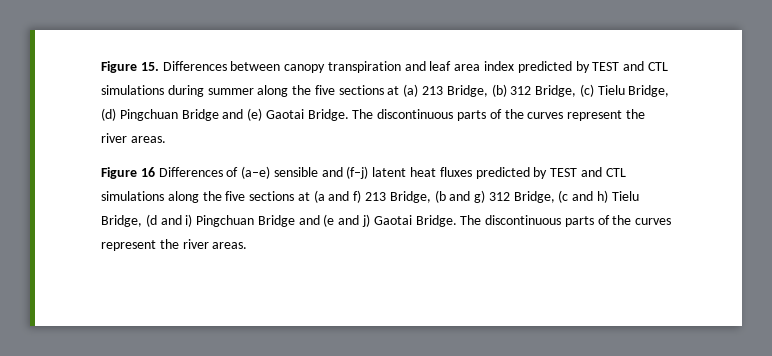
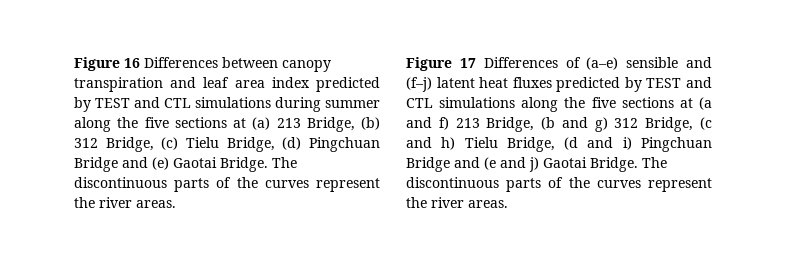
[101,61,159,73] Figure 15. -> [74,57,140,71] Figure 16
[140,167,155,177] 16 -> [459,58,476,68] 17

